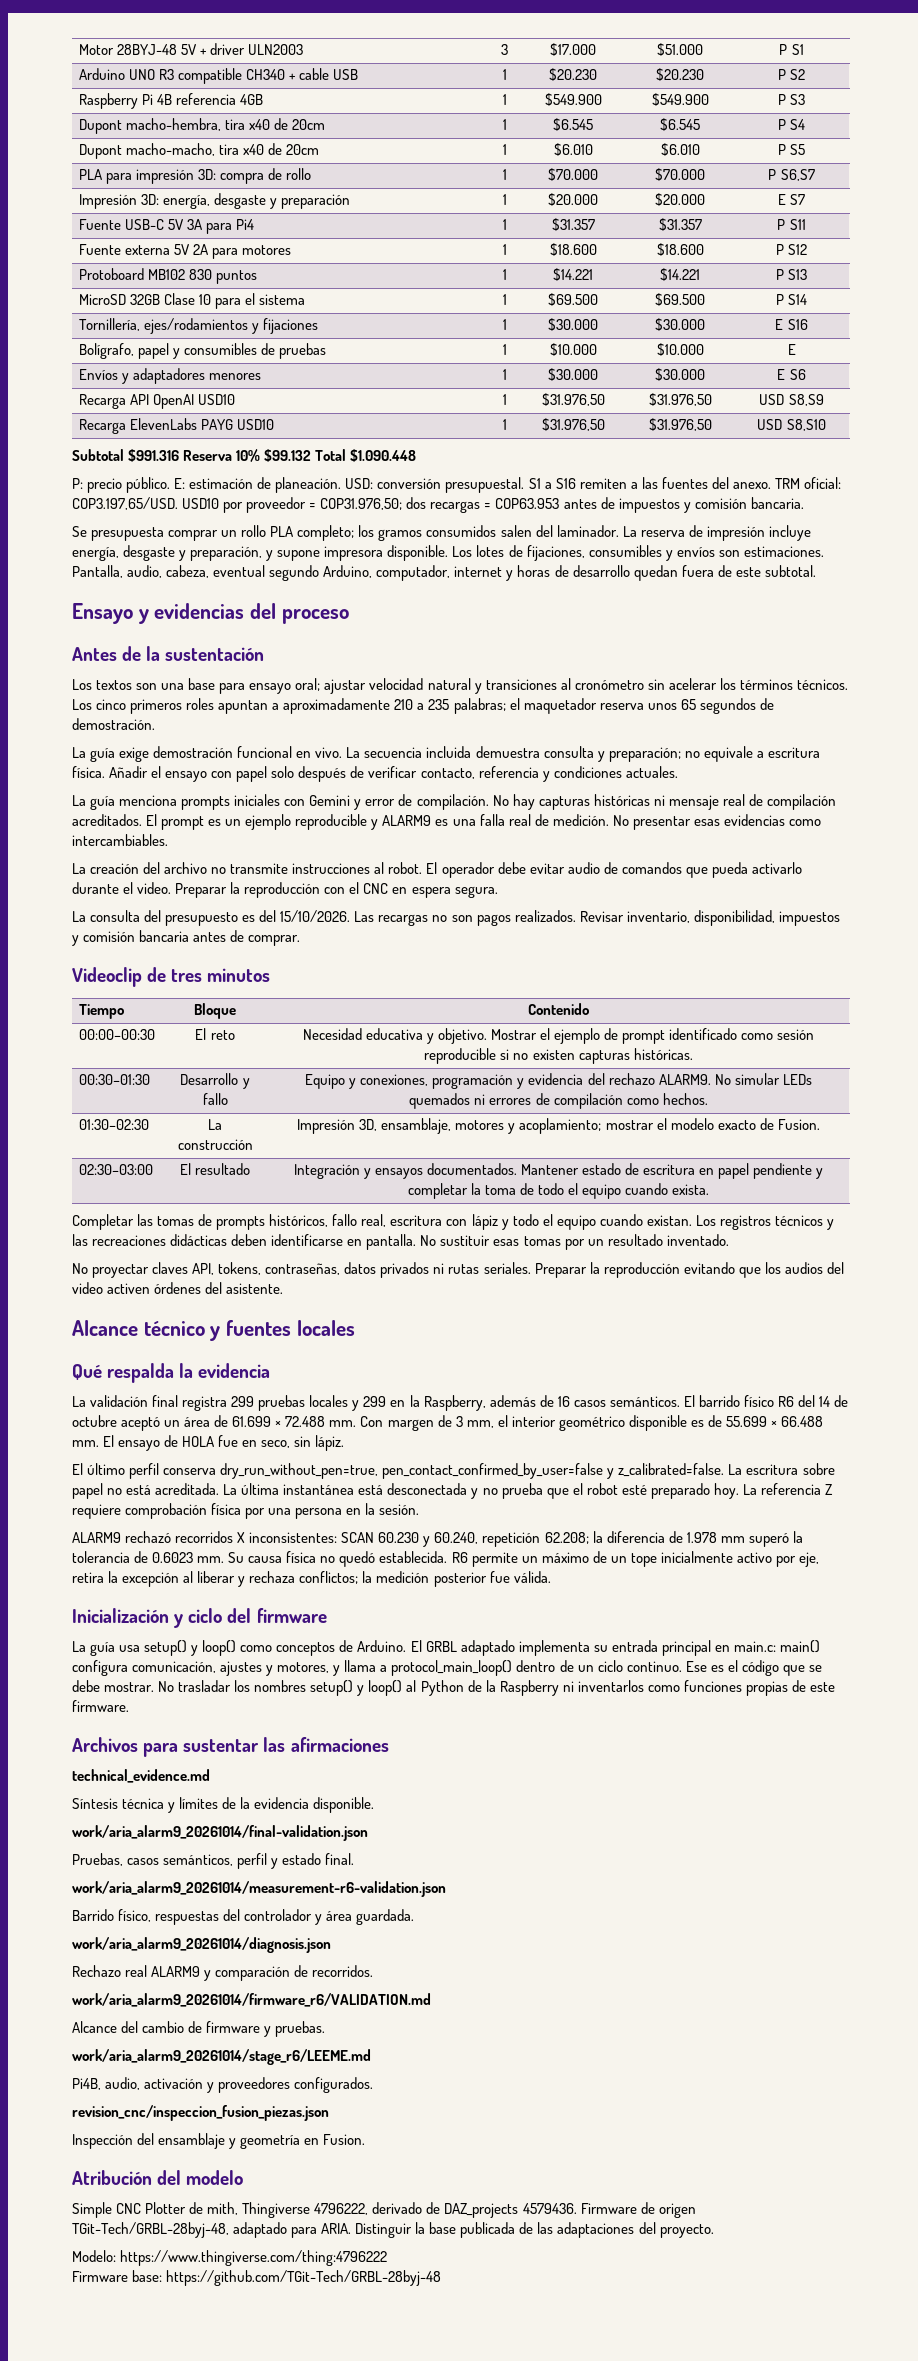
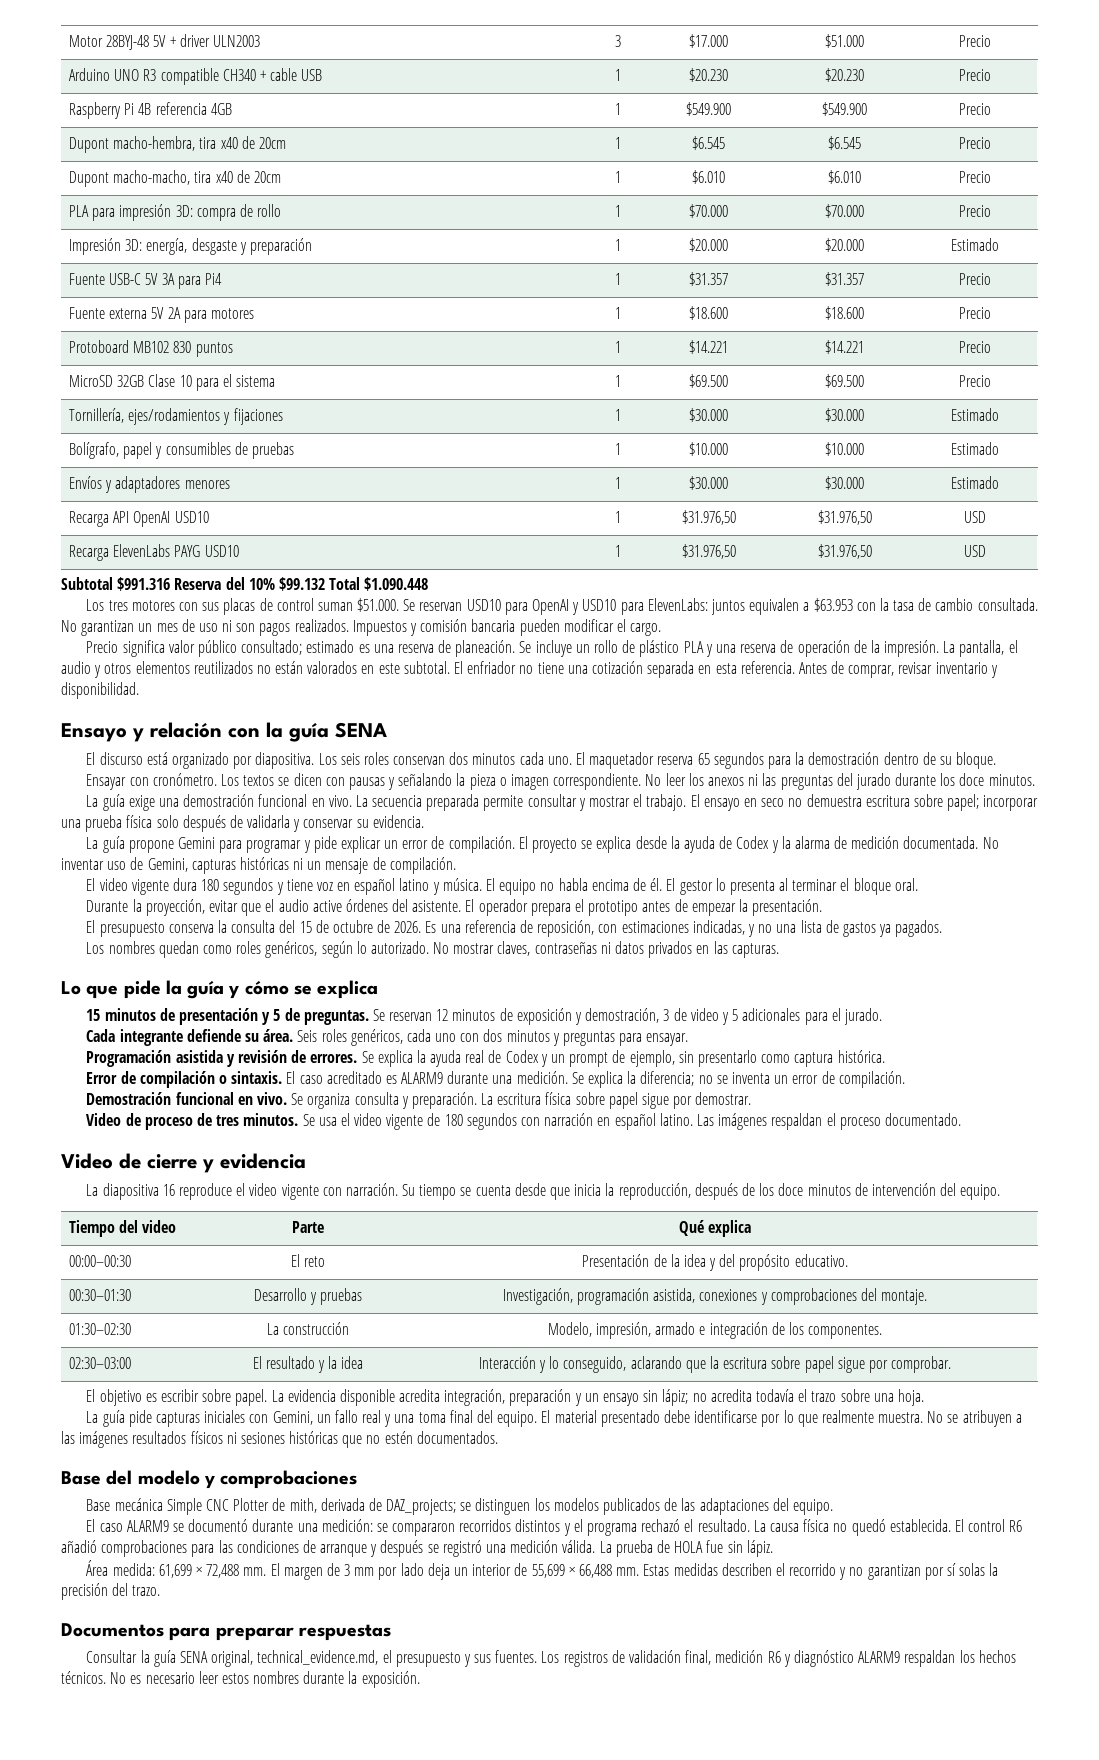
[779,44,804,55] P S1 -> [959,35,991,47] Precio
[777,69,806,80] P S2 -> [959,69,991,81] Precio
[777,94,806,105] P S3 -> [959,103,991,115] Precio
[777,119,806,130] P S4 -> [959,137,991,149] Precio
[777,144,806,155] P S5 -> [959,171,991,183] Precio
[768,169,815,181] P S6,S7 -> [959,205,991,217] Precio
[777,194,806,205] E S7 -> [951,238,999,251] Estimado
[777,219,806,230] P S11 -> [959,273,991,285] Precio
[775,244,808,255] P S12 -> [959,307,991,319] Precio
[775,269,808,280] P S13 -> [959,341,991,353] Precio
[775,294,808,305] P S14 -> [959,375,991,387] Precio
[775,319,808,330] E S16 -> [951,408,999,421] Estimado
[787,344,796,355] E -> [951,442,999,455] Estimado
[777,369,806,380] E S6 -> [951,476,999,489] Estimado
[788,394,824,406] S8,S9 -> (986, 517) none
[786,419,826,431] S8,S10 -> (986, 551) none
(233, 455) none -> [225,577,245,590] del
[72,477,841,493] [72,497,804,513] [72,525,811,541] [72,545,824,561] [72,565,816,581] [72,603,349,624] [72,646,265,661] [72,678,848,694] [72,698,774,714] [72,718,155,730] P: precio público. E: estimación de planeación. USD: conversión presupuestal. S1 a S16 remiten a las fuentes del anexo. TRM oficial: COP3.197,65/USD. USD10 por proveedor = COP31.976,50; dos recargas = COP63.953 antes de impuestos y comisión bancaria. // Se presupuesta comprar un rollo PLA completo; los gramos consumidos salen del laminador. La reserva de impresión incluye energía, desgaste y preparación, y supone impresora disponible. Los lotes de fijaciones, consumibles y envíos son estimaciones. Pantalla, audio, cabeza, eventual segundo Arduino, computador, internet y horas de desarrollo quedan fuera de este subtotal. // Ensayo y evidencias del proceso // Antes de la sustentación // Los textos son una base para ensayo oral; ajustar velocidad natural y transiciones al cronómetro sin acelerar los términos técnicos. Los cinco primeros roles apuntan a aproximadamente 210 a 235 palabras; el maquetador reserva unos 65 segundos de demostración. -> [86,598,1038,615] [61,619,662,636] [86,640,1018,657] [61,661,998,678] [61,682,139,699] [61,722,387,742] [86,752,997,769] [86,773,1035,790] Los tres motores con sus placas de control suman $51.000. Se reservan USD10 para OpenAI y USD10 para ElevenLabs: juntos equivalen a $63.953 con la tasa de cambio consultada. No garantizan un mes de uso ni son pagos realizados. Impuestos y comisión bancaria pueden modificar el cargo. // Precio significa valor público consultado; estimado es una reserva de planeación. Se incluye un rollo de plástico PLA y una reserva de operación de la impresión. La pantalla, el audio y otros elementos reutilizados no están valorados en este subtotal. El enfriador no tiene una cotización separada en esta referencia. Antes de comprar, revisar inventario y disponibilidad. // Ensayo y relación con la guía SENA // El discurso está organizado por diapositiva. Los seis roles conservan dos minutos cada uno. El maquetador reserva 65 segundos para la demostración dentro de su bloque. // Ensayar con cronómetro. Los textos se dicen con pausas y señalando la pieza o imagen correspondiente. No leer los anexos ni las preguntas del jurado durante los doce minutos.
(150, 754) none -> [159,798,180,807] una
[426,746,820,762] [72,766,678,782] [72,794,836,810] [72,814,821,830] [72,834,168,846] [72,862,802,878] [72,882,498,898] [72,910,840,926] [72,930,301,946] [72,967,271,987] [78,1004,124,1019] [194,1003,236,1019] [528,1003,589,1015] [78,1029,155,1040] [195,1028,235,1040] [302,1028,815,1044] [424,1048,693,1064] [78,1074,150,1085] [180,1073,250,1089] [202,1093,228,1105] [305,1073,812,1089] [409,1093,708,1109] [78,1119,149,1130] [207,1119,222,1130] [177,1139,253,1150] [297,1118,820,1134] [78,1164,153,1175] [179,1163,251,1175] [293,1163,824,1179] [407,1183,710,1199] [72,1214,834,1230] [72,1234,729,1250] [72,1262,844,1278] [72,1282,284,1294] [72,1320,355,1341] [72,1363,271,1383] [72,1395,849,1411] [72,1415,824,1431] [72,1435,345,1451] [72,1463,835,1479] [72,1483,833,1499] [72,1503,420,1519] [72,1531,803,1547] [72,1551,245,1563] incluida demuestra consulta y preparación; no equivale a escritura física. Añadir el ensayo con papel solo después de verificar contacto, referencia y condiciones actuales. // La guía menciona prompts iniciales con Gemini y error de compilación. No hay capturas históricas ni mensaje real de compilación acreditados. El prompt es un ejemplo reproducible y ALARM9 es una falla real de medición. No presentar esas evidencias como intercambiables. // La creación del archivo no transmite instrucciones al robot. El operador debe evitar audio de comandos que pueda activarlo durante el video. Preparar la reproducción con el CNC en espera segura. // La consulta del presupuesto es del 15/10/2026. Las recargas no son pagos realizados. Revisar inventario, disponibilidad, impuestos y comisión bancaria antes de comprar. // Videoclip de tres minutos // Tiempo | Bloque | Contenido // 00:00–00:30 | El reto | Necesidad educativa y objetivo. Mostrar el ejemplo de prompt identificado como sesión reproducible si no existen capturas históricas. // 00:30–01:30 | Desarrollo y fallo | Equipo y conexiones, programación y evidencia del rechazo ALARM9. No simular LEDs quemados ni errores de compilación como hechos. // 01:30–02:30 | La construcción | Impresión 3D, ensamblaje, motores y acoplamiento; mostrar el modelo exacto de Fusion. // 02:30–03:00 | El resultado | Integración y ensayos documentados. Mantener estado de escritura en papel pendiente y completar la toma de todo el equipo cuando exista. // Completar las tomas de prompts históricos, fallo real, escritura con lápiz y todo el equipo cuando existan. Los registros técnicos y las recreaciones didácticas deben identificarse en pantalla. No sustituir esas tomas por un resultado inventado. // No proyectar claves API, tokens, contraseñas, datos privados ni rutas seriales. Preparar la reproducción evitando que los audios del video activen órdenes del asistente. // Alcance técnico y fuentes locales // Qué respalda la evidencia // La validación final registra 299 pruebas locales y 299 en la Raspberry, además de 16 casos semánticos. El barrido físico R6 del 14 de octubre aceptó un área de 61.699 × 72.488 mm. Con margen de 3 mm, el interior geométrico disponible es de 55.699 × 66.488 mm. El ensayo de HOLA fue en seco, sin lápiz. // El último perfil conserva dry_run_without_pen=true, pen_contact_confirmed_by_user=false y z_calibrated=false. La escritura sobre papel no está acreditada. La última instantánea está desconectada y no prueba que el robot esté preparado hoy. La referencia Z requiere comprobación física por una persona en la sesión. // ALARM9 rechazó recorridos X inconsistentes: SCAN 60.230 y 60.240, repetición 62.208; la diferencia de 1.978 mm superó la tolerancia de 0.6023 mm. Su -> [426,794,1039,811] [61,815,424,832] [86,836,999,853] [61,857,456,874] [86,878,918,895] [86,899,823,916] [86,920,943,937] [86,941,779,958] [61,980,379,999] [86,1008,882,1025] [86,1029,689,1046] [86,1050,885,1067] [86,1071,905,1088] [86,1092,752,1109] [86,1113,961,1130] [61,1153,306,1173] [86,1183,1001,1200] [69,1220,177,1237] [292,1221,324,1233] [678,1220,752,1237] [69,1255,132,1267] [290,1254,326,1267] [582,1254,848,1271] [69,1289,132,1301] [253,1288,363,1305] [502,1288,928,1305] [69,1323,132,1335] [266,1322,350,1335] [547,1322,883,1339] [69,1357,132,1369] [252,1356,364,1373] [478,1356,952,1373] [86,1389,924,1406] [86,1410,1022,1427] [61,1431,498,1448] [61,1470,358,1489] [86,1498,833,1515] [86,1519,766,1536] preparada permite consultar y mostrar el trabajo. El ensayo en seco no demuestra escritura sobre papel; incorporar una prueba física solo después de validarla y conservar su evidencia. // La guía propone Gemini para programar y pide explicar un error de compilación. El proyecto se explica desde la ayuda de Codex y la alarma de medición documentada. No inventar uso de Gemini, capturas históricas ni un mensaje de compilación. // El video vigente dura 180 segundos y tiene voz en español latino y música. El equipo no habla encima de él. El gestor lo presenta al terminar el bloque oral. // Durante la proyección, evitar que el audio active órdenes del asistente. El operador prepara el prototipo antes de empezar la presentación. // El presupuesto conserva la consulta del 15 de octubre de 2026. Es una referencia de reposición, con estimaciones indicadas, y no una lista de gastos ya pagados. // Los nombres quedan como roles genéricos, según lo autorizado. No mostrar claves, contraseñas ni datos privados en las capturas. // Lo que pide la guía y cómo se explica // 15 minutos de presentación y 5 de preguntas. Se reservan 12 minutos de exposición y demostración, 3 de video y 5 adicionales para el jurado. // Cada integrante defiende su área. Seis roles genéricos, cada uno con dos minutos y preguntas para ensayar. // Programación asistida y revisión de errores. Se explica la ayuda real de Codex y un prompt de ejemplo, sin presentarlo como captura histórica. // Error de compilación o sintaxis. El caso acreditado es ALARM9 durante una medición. Se explica la diferencia; no se inventa un error de compilación. // Demostración funcional en vivo. Se organiza consulta y preparación. La escritura física sobre papel sigue por demostrar. // Video de proceso de tres minutos. Se usa el video vigente de 180 segundos con narración en español latino. Las imágenes respaldan el proceso documentado. // Video de cierre y evidencia // La diapositiva 16 reproduce el video vigente con narración. Su tiempo se cuenta desde que inicia la reproducción, después de los doce minutos de intervención del equipo. // Tiempo del video | Parte | Qué explica // 00:00–00:30 | El reto | Presentación de la idea y del propósito educativo. // 00:30–01:30 | Desarrollo y pruebas | Investigación, programación asistida, conexiones y comprobaciones del montaje. // 01:30–02:30 | La construcción | Modelo, impresión, armado e integración de los componentes. // 02:30–03:00 | El resultado y la idea | Interacción y lo conseguido, aclarando que la escritura sobre papel sigue por comprobar. // El objetivo es escribir sobre papel. La evidencia disponible acredita integración, preparación y un ensayo sin lápiz; no acredita todavía el trazo sobre una hoja. // La guía pide capturas iniciales con Gemini, un fallo real y una toma final del equipo. El material presentado debe identificarse por lo que realmente muestra. No se atribuyen a las imágenes resultados físicos ni sesiones históricas que no estén documentados. // Base del modelo y comprobaciones // Base mecánica Simple CNC Plotter de mith, derivada de DAZ_projects; se distinguen los modelos publicados de las adaptaciones del equipo. // El caso ALARM9 se documentó durante una medición: se compararon recorridos distintos y el programa rechazó el resultado. La
[451,1551,819,1567] [72,1571,551,1587] [72,1608,327,1628] [72,1640,820,1656] [72,1660,822,1676] [72,1680,835,1696] [72,1700,129,1712] [72,1737,389,1757] [72,1769,210,1783] [72,1797,375,1813] [72,1825,368,1841] [72,1853,355,1869] [72,1881,446,1897] [72,1909,415,1925] [72,1937,331,1953] [72,1965,374,1981] [72,1993,431,2007] [72,2021,326,2037] [72,2049,371,2065] [72,2077,374,2093] [72,2105,329,2121] [72,2133,366,2149] [72,2170,244,2185] [72,2202,696,2218] [72,2222,714,2238] [72,2250,388,2266] [72,2270,442,2286] R6 permite un máximo de un tope inicialmente activo por eje, retira la excepción al liberar y rechaza conflictos; la medición posterior fue válida. // Inicialización y ciclo del firmware // La guía usa setup() y loop() como conceptos de Arduino. El GRBL adaptado implementa su entrada principal en main.c: main() configura comunicación, ajustes y motores, y llama a protocol_main_loop() dentro de un ciclo continuo. Ese es el código que se debe mostrar. No trasladar los nombres setup() y loop() al Python de la Raspberry ni inventarlos como funciones propias de este firmware. // Archivos para sustentar las afirmaciones // technical_evidence.md // Síntesis técnica y límites de la evidencia disponible. // work/aria_alarm9_20261014/final-validation.json // Pruebas, casos semánticos, perfil y estado final. // work/aria_alarm9_20261014/measurement-r6-validation.json // Barrido físico, respuestas del controlador y área guardada. // work/aria_alarm9_20261014/diagnosis.json // Rechazo real ALARM9 y comparación de recorridos. // work/aria_alarm9_20261014/firmware_r6/VALIDATION.md // Alcance del cambio de firmware y pruebas. // work/aria_alarm9_20261014/stage_r6/LEEME.md // Pi4B, audio, activación y proveedores configurados. // revision_cnc/inspeccion_fusion_piezas.json // Inspección del ensamblaje y geometría en Fusion. // Atribución del modelo // Simple CNC Plotter de mith, Thingiverse 4796222, derivado de DAZ_projects 4579436. Firmware de origen TGit-Tech/GRBL-28byj-48, adaptado para ARIA. Distinguir la base publicada de las adaptaciones del proyecto. // Modelo: https://www.thingiverse.com/thing:4796222 // Firmware base: https://github.com/TGit-Tech/GRBL-28byj-48 -> [954,1519,1023,1532] [61,1540,773,1557] [86,1560,999,1580] [61,1583,161,1600] [61,1623,391,1641] [86,1650,1016,1667] [61,1671,420,1688] El control R6 añadió comprobaciones para las condiciones de arranque y después se registró una medición válida. La prueba de HOLA fue sin lápiz. // Área medida: 61,699 × 72,488 mm. El margen de 3 mm por lado deja un interior de 55,699 × 66,488 mm. Estas medidas describen el recorrido y no garantizan por sí solas la precisión del trazo. // Documentos para preparar respuestas // Consultar la guía SENA original, technical_evidence.md, el presupuesto y sus fuentes. Los registros de validación final, medición R6 y diagnóstico ALARM9 respaldan los hechos técnicos. No es necesario leer estos nombres durante la exposición.

